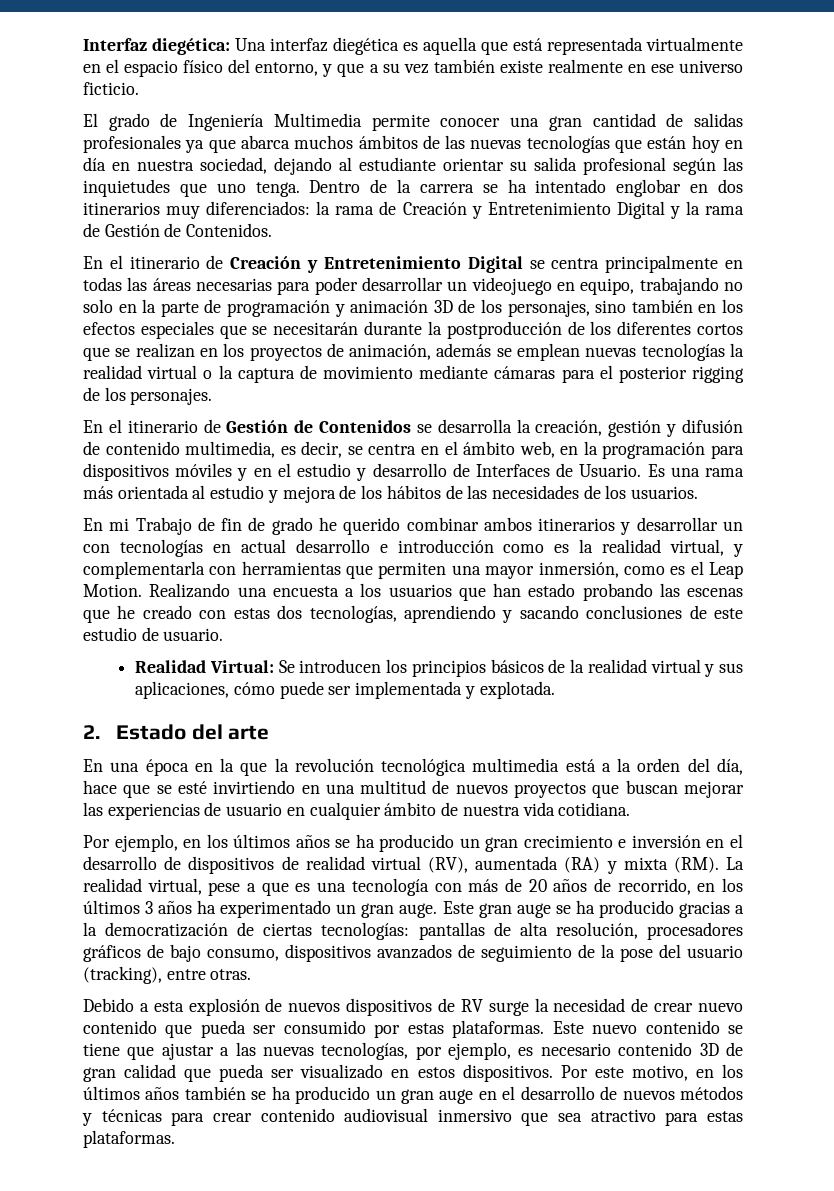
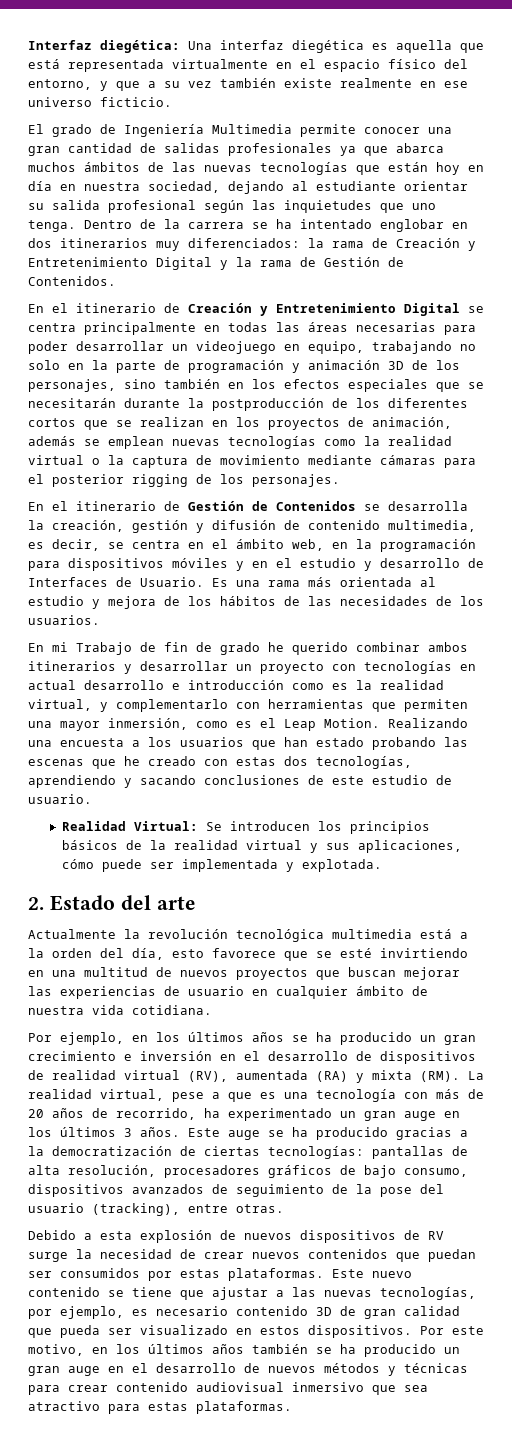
(725, 352) none -> [324,439,356,446] como
(744, 526) none -> [260,662,324,674] proyecto
[83,561,205,579] complementarla -> [116,699,228,712] complementarlo
[83,758,268,776] En una época en la que -> [28,929,116,939] Actualmente
[83,780,117,794] hace -> [172,948,276,958] esto favorece
[697,878,743,892] [83,900,512,918] en los últimos 3 años ha experimentado un gran auge. Este gran -> [204,1108,460,1121] [28,1127,220,1137] ha experimentado un gran auge en los últimos 3 años. Este
[698,1002,743,1012] [83,1020,366,1038] nuevo contenido que pueda ser consumido -> [252,1249,476,1262] [28,1268,140,1278] nuevos contenidos que puedan ser consumidos

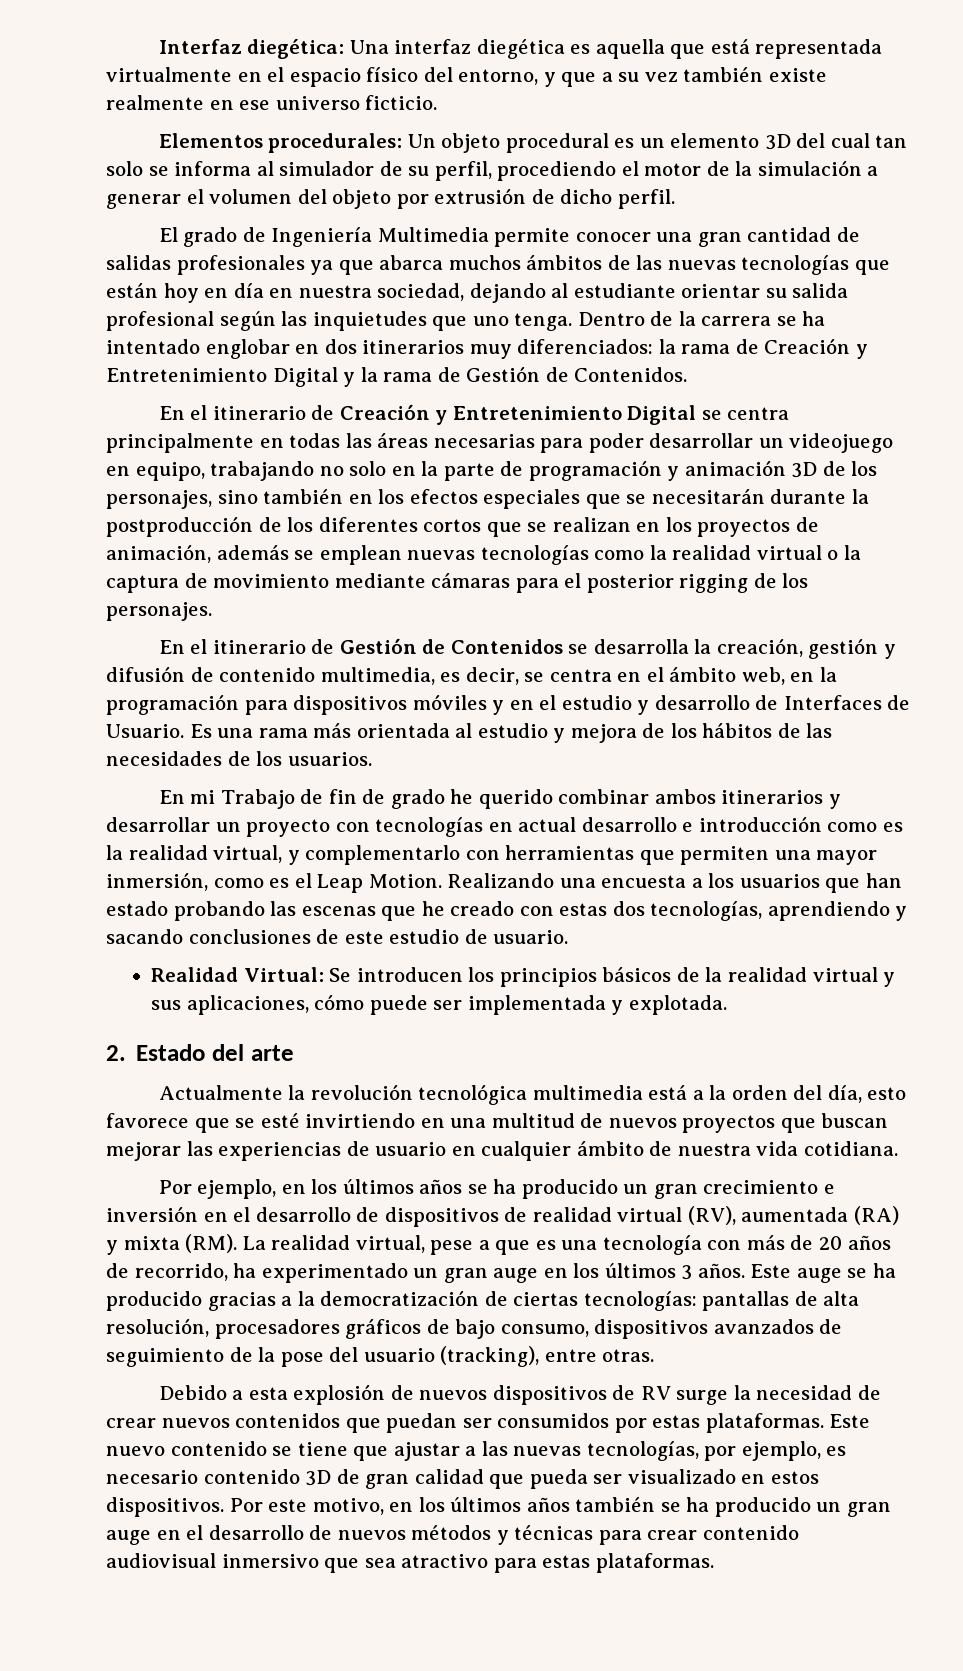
(172, 102) none -> [158,133,908,153] [106,160,879,181] [106,188,675,209] // Elementos procedurales: Un objeto procedural es un elemento 3D del cual tan solo se informa al simulador de su perfil, procediendo el motor de la simulación a generar el volumen del objeto por extrusión de dicho perfil.

